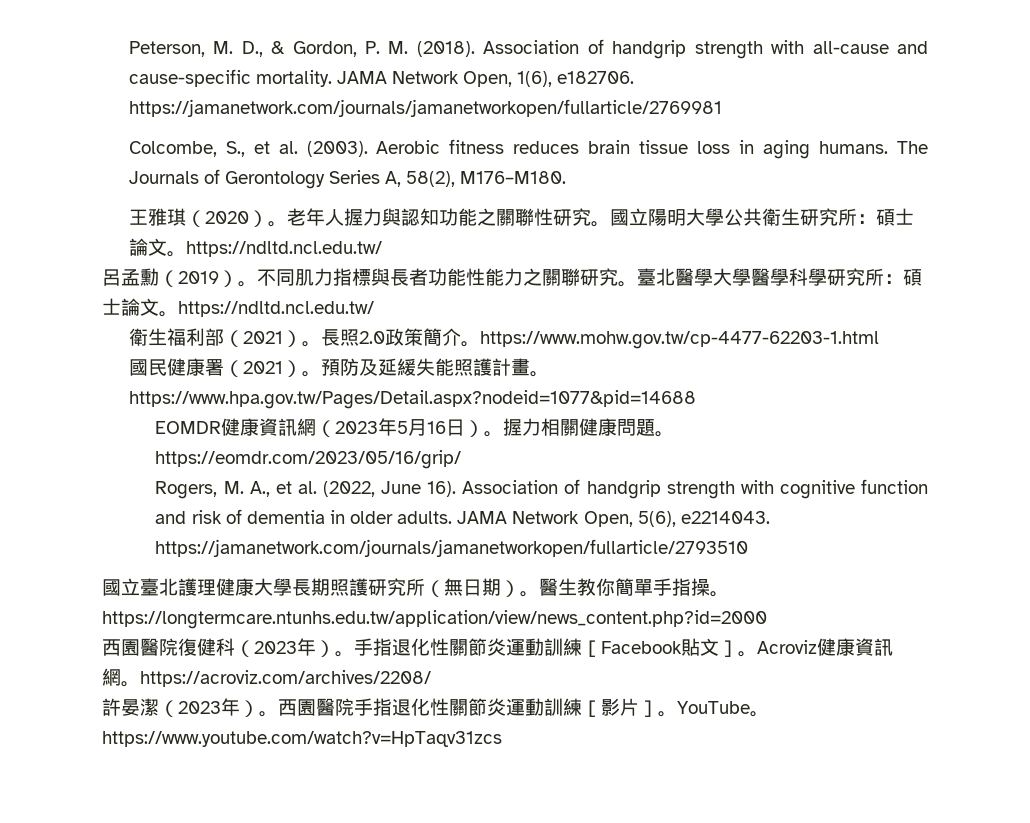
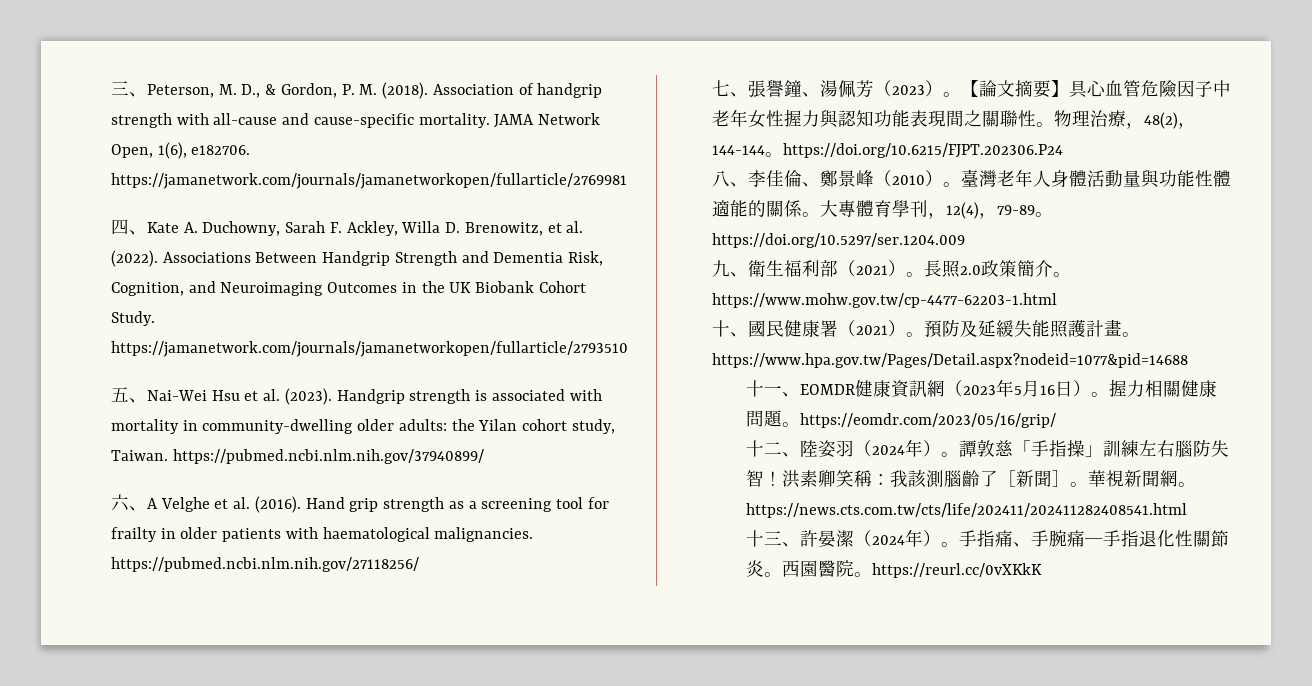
(128, 49) none -> [111,81,148,97] 三、
[128,139,929,159] [128,169,567,189] [128,208,344,227] Colcombe, S., et al. (2003). Aerobic fitness reduces brain tissue loss in aging humans. The Journals of Gerontology Series A, 58(2), M176–M180. // 王雅琪（2020）。老年人 -> [111,219,584,236] [111,250,604,267] [111,281,586,296] [111,311,156,326] [111,341,629,357] [111,387,602,405] [111,419,615,434] [111,449,484,464] [111,494,609,513] [111,527,534,542] [111,557,420,572] [712,79,1232,98] [712,109,785,128] 四、Kate A. Duchowny, Sarah F. Ackley, Willa D. Brenowitz, et al. (2022). Associations Between Handgrip Strength and Dementia Risk, Cognition, and Neuroimaging Outcomes in the UK Biobank Cohort Study. https://jamanetwork.com/journals/jamanetworkopen/fullarticle/2793510 // 五、Nai-Wei Hsu et al. (2023). Handgrip strength is associated with mortality in community-dwelling older adults: the Yilan cohort study, Taiwan. https://pubmed.ncbi.nlm.nih.gov/37940899/ // 六、A Velghe et al. (2016). Hand grip strength as a screening tool for frailty in older patients with haematological malignancies. https://pubmed.ncbi.nlm.nih.gov/27118256/ // 七、張譽鐘、湯佩芳（2023）。【論文摘要】具心血管危險因子中老年女性
(477, 217) none -> [910,110,965,127] 表現間
[552,208,914,227] [128,238,382,257] [102,268,922,287] [102,298,374,317] 研究。國立陽明大學公共衛生研究所：碩士論文。https://ndltd.ncl.edu.tw/ // 呂孟勳（2019）。不同肌力指標與長者功能性能力之關聯研究。臺北醫學大學醫學科學研究所：碩士論文。https://ndltd.ncl.edu.tw/ // -> [1036,110,1197,129] [712,143,1064,158] [712,169,1232,188] [712,200,1054,219] [712,233,966,248] [712,260,749,277] 。物理治療，48(2)，144-144。https://doi.org/10.6215/FJPT.202306.P24 // 八、李佳倫、鄭景峰（2010）。臺灣老年人身體活動量與功能性體適能的關係。大專體育學刊，12(4)，79-89。https://doi.org/10.5297/ser.1204.009 // 九、
(879, 340) none -> [712,320,749,337] 十、
(696, 399) none -> [746,380,801,397] 十一、
[155,479,928,499] [155,509,770,527] [155,539,749,557] [102,578,729,597] [102,610,767,629] [102,638,893,657] [102,668,431,687] [102,698,769,717] [102,731,502,747] Rogers, M. A., et al. (2022, June 16). Association of handgrip strength with cognitive function and risk of dementia in older adults. JAMA Network Open, 5(6), e2214043. https://jamanetwork.com/journals/jamanetworkopen/fullarticle/2793510 // 國立臺北護理健康大學長期照護研究所（無日期）。醫生教你簡單手指操。https://longtermcare.ntunhs.edu.tw/application/view/news_content.php?id=2000 // 西園醫院復健科（2023年）。手指退化性關節炎運動訓練［Facebook貼文］。Acroviz健康資訊網。https://acroviz.com/archives/2208/ // 許晏潔（2023年）。西園醫院手指退化性關節炎運動訓練［影片］。YouTube。https://www.youtube.com/watch?v=HpTaqv31zcs -> [746,439,1230,458] [746,470,1197,488] [746,503,1188,518] [746,529,1230,548] [746,560,1043,578] 十二、陸姿羽（2024年）。譚敦慈「手指操」訓練左右腦防失智！洪素卿笑稱：我該測腦齡了［新聞］。華視新聞網。https://news.cts.com.tw/cts/life/202411/202411282408541.html // 十三、許晏潔（2024年）。手指痛、手腕痛─手指退化性關節炎。西園醫院。https://reurl.cc/0vXKkK

